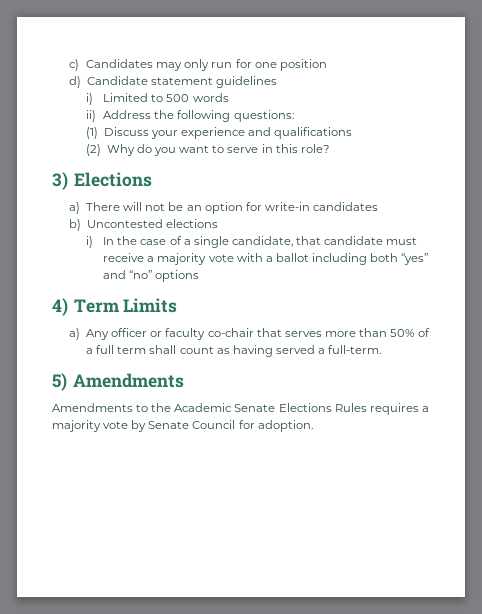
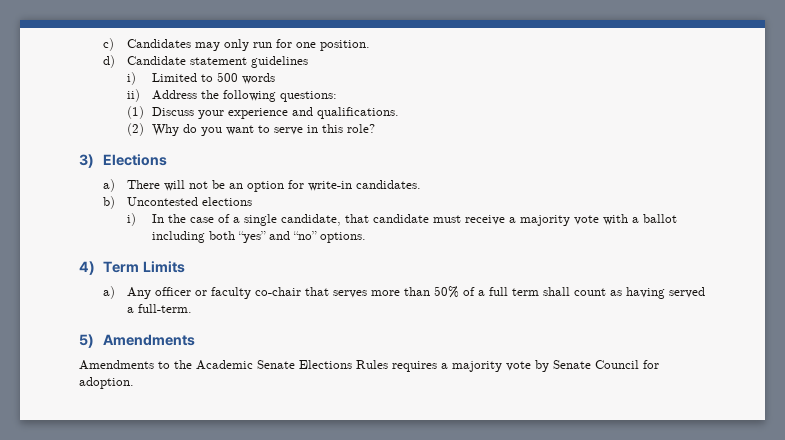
[279,59,327,71] position -> [320,40,371,51] position.
[274,127,353,139] qualifications -> [316,107,399,119] qualifications.
[313,202,379,211] candidates -> [356,180,422,189] candidates.
[155,270,200,282] options -> [319,232,366,243] options.

